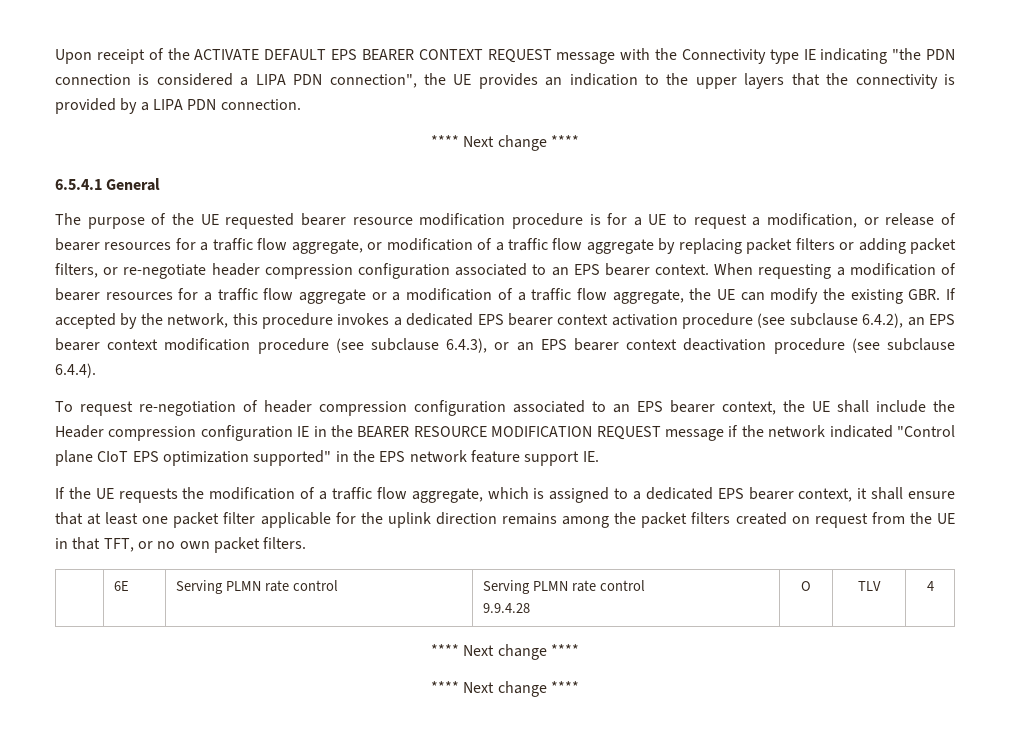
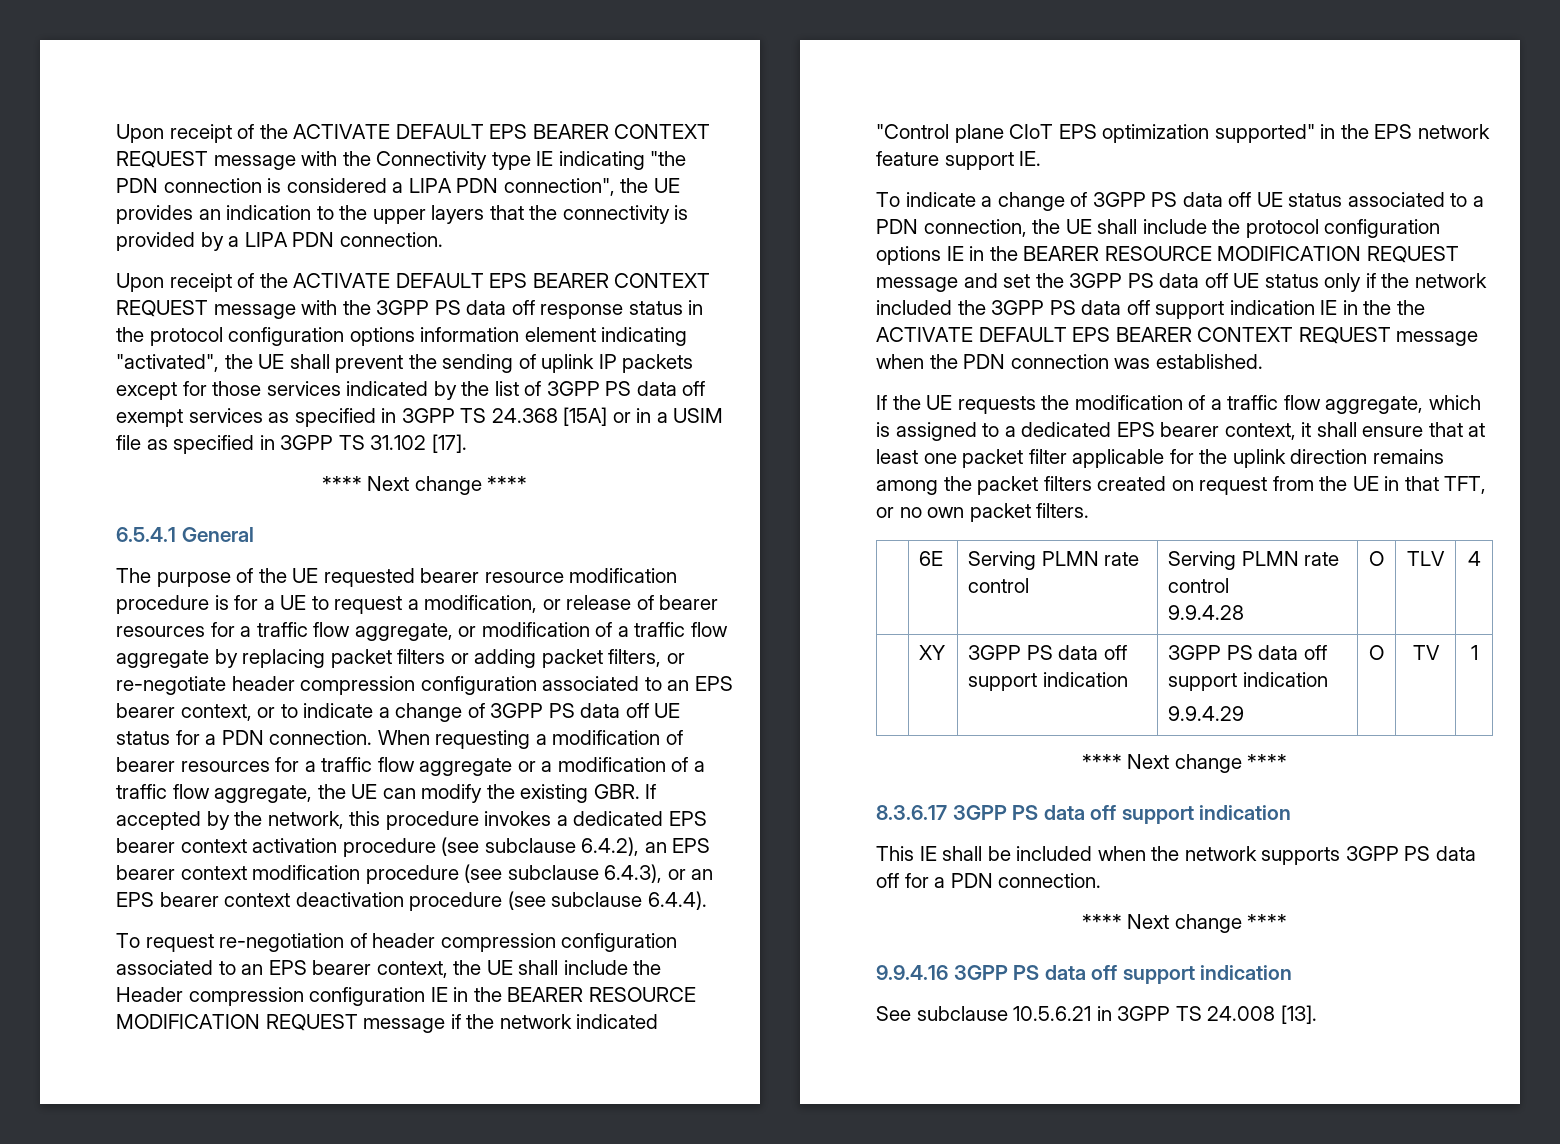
(301, 104) none -> [116,273,711,292] [116,300,704,319] [116,327,688,346] [116,354,694,373] [116,381,706,400] [116,407,724,427] [116,434,467,454] // Upon receipt of the ACTIVATE DEFAULT EPS BEARER CONTEXT REQUEST message with the 3GPP PS data off response status in the protocol configuration options information element indicating "activated", the UE shall prevent the sending of uplink IP packets except for those services indicated by the list of 3GPP PS data off exempt services as specified in 3GPP TS 24.368 [15A] or in a USIM file as specified in 3GPP TS 31.102 [17].
[655,264,710,275] context. -> [180,703,681,722] [116,730,373,745] context, or to indicate a change of 3GPP PS data off UE status for a PDN connection.
(599, 456) none -> [876,192,1484,211] [876,219,1441,238] [876,246,1459,265] [876,273,1487,292] [876,300,1425,319] [876,327,1479,346] [876,354,1263,369] // To indicate a change of 3GPP PS data off UE status associated to a PDN connection, the UE shall include the protocol configuration options IE in the BEARER RESOURCE MODIFICATION REQUEST message and set the 3GPP PS data off UE status only if the network included the 3GPP PS data off support indication IE in the the ACTIVATE DEFAULT EPS BEARER CONTEXT REQUEST message when the PDN connection was established.
[431,644,579,660] [431,681,579,697] // **** Next change **** // **** Next change **** -> [919,645,946,660] [968,645,1127,660] [968,672,1128,691] [1168,645,1327,660] [1168,672,1328,691] [1168,706,1245,721] [1369,645,1384,660] [1412,645,1440,660] [1470,645,1478,660] [1081,754,1288,773] [876,805,1292,824] [876,846,1476,865] [876,873,1102,888] [1081,914,1288,933] [876,965,1293,984] [876,1005,1317,1024] // | XY | 3GPP PS data off support indication | 3GPP PS data off support indication // 9.9.4.29 | O | TV | 1 // **** Next change **** // 8.3.6.17 3GPP PS data off support indication // This IE shall be included when the network supports 3GPP PS data off for a PDN connection. // **** Next change **** // 9.9.4.16 3GPP PS data off support indication // See subclause 10.5.6.21 in 3GPP TS 24.008 [13].

